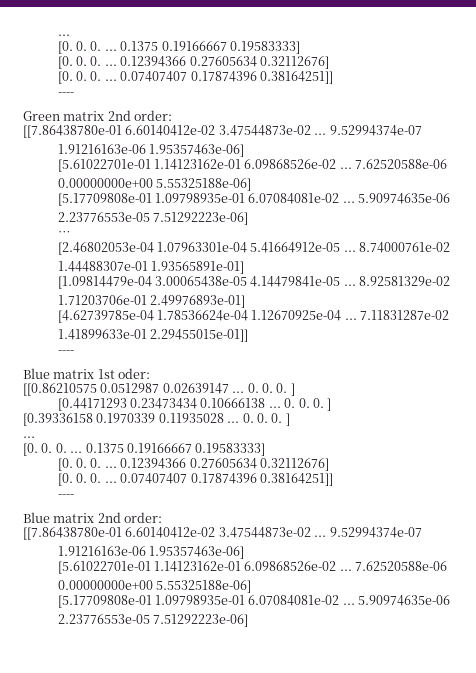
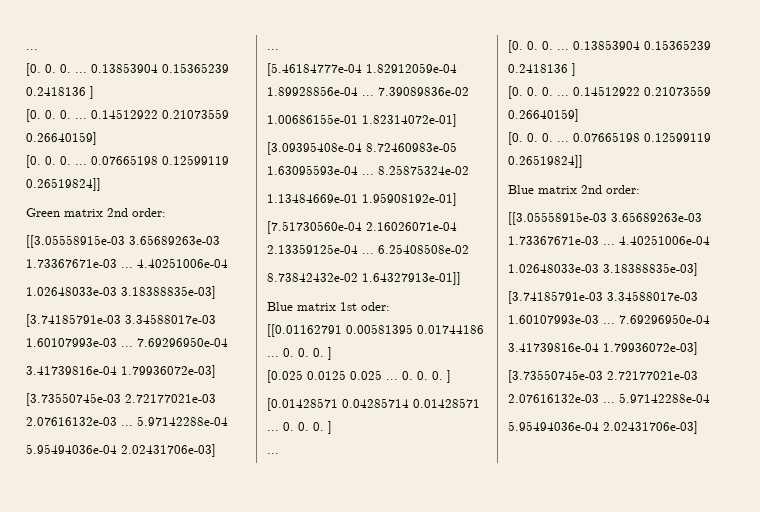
[57,34,70,36] [57,41,300,54] [57,56,329,69] [57,71,333,84] [57,92,74,96] ... // [0. 0. 0. ... 0.1375 0.19166667 0.19583333] // [0. 0. 0. ... 0.12394366 0.27605634 0.32112676] // [0. 0. 0. ... 0.07407407 0.17874396 0.38164251]] // ---- -> [26,49,38,50] [26,63,229,76] [26,86,94,99] [26,109,229,122] [26,132,97,145] [26,155,229,168] [26,178,101,191] ... // [0. 0. 0. ... 0.13853904 0.15365239 0.2418136 ] // [0. 0. 0. ... 0.14512922 0.21073559 0.26640159] // [0. 0. 0. ... 0.07665198 0.12599119 0.26519824]]
[23,125,422,138] [57,144,245,157] [57,159,448,172] [57,178,252,191] [57,193,451,206] [57,212,249,225] [57,231,71,237] [57,242,451,255] [57,261,245,274] [57,276,451,289] [57,295,246,308] [57,310,450,323] [57,329,249,342] [57,350,74,354] [[7.86438780e-01 6.60140412e-02 3.47544873e-02 ... 9.52994374e-07 // 1.91216163e-06 1.95357463e-06] // [5.61022701e-01 1.14123162e-01 6.09868526e-02 ... 7.62520588e-06 // 0.00000000e+00 5.55325188e-06] // [5.17709808e-01 1.09798935e-01 6.07084081e-02 ... 5.90974635e-06 // 2.23776553e-05 7.51292223e-06] // … // [2.46802053e-04 1.07963301e-04 5.41664912e-05 ... 8.74000761e-02 // 1.44488307e-01 1.93565891e-01] // [1.09814479e-04 3.00065438e-05 4.14479841e-05 ... 8.92581329e-02 // 1.71203706e-01 2.49976893e-01] // [4.62739785e-04 1.78536624e-04 1.12670925e-04 ... 7.11831287e-02 // 1.41899633e-01 2.29455015e-01]] // ---- -> [26,235,220,248] [26,258,228,268] [26,286,216,299] [26,314,216,327] [26,337,228,347] [26,365,216,378] [26,393,216,406] [26,416,228,426] [26,444,216,457] [267,49,279,50] [267,63,457,76] [267,86,469,96] [267,114,457,127] [267,142,457,155] [267,165,469,175] [267,193,457,206] [267,221,457,234] [267,244,469,254] [267,272,461,285] [[3.05558915e-03 3.65689263e-03 1.73367671e-03 ... 4.40251006e-04 // 1.02648033e-03 3.18388835e-03] // [3.74185791e-03 3.34588017e-03 1.60107993e-03 ... 7.69296950e-04 // 3.41739816e-04 1.79936072e-03] // [3.73550745e-03 2.72177021e-03 2.07616132e-03 ... 5.97142288e-04 // 5.95494036e-04 2.02431706e-03] // ... // [5.46184777e-04 1.82912059e-04 1.89928856e-04 ... 7.39089836e-02 // 1.00686155e-01 1.82314072e-01] // [3.09395408e-04 8.72460983e-05 1.63095593e-04 ... 8.25875324e-02 // 1.13484669e-01 1.95908192e-01] // [7.51730560e-04 2.16026071e-04 2.13359125e-04 ... 6.25408508e-02 // 8.73842432e-02 1.64327913e-01]]
[23,383,295,396] [57,398,332,411] [23,413,224,426] [[0.86210575 0.0512987 0.02639147 ... 0. 0. 0. ] // [0.44171293 0.23473434 0.10666138 ... 0. 0. 0. ] // [0.39336158 0.1970339 0.11935028 -> [267,324,484,337] [267,347,332,360] [267,370,451,383] [267,398,480,411] [[0.01162791 0.00581395 0.01744186 ... 0. 0. 0. ] // [0.025 0.0125 0.025 ... 0. 0. 0. ] // [0.01428571 0.04285714 0.01428571
[85,443,266,456] [57,458,329,471] [57,473,333,486] [57,494,74,498] 0.1375 0.19166667 0.19583333] // [0. 0. 0. ... 0.12394366 0.27605634 0.32112676] // [0. 0. 0. ... 0.07407407 0.17874396 0.38164251]] // ---- -> [573,40,711,50] [508,63,576,76] [508,86,711,99] [508,109,579,122] [508,132,711,145] [508,155,583,168] 0.13853904 0.15365239 0.2418136 ] // [0. 0. 0. ... 0.14512922 0.21073559 0.26640159] // [0. 0. 0. ... 0.07665198 0.12599119 0.26519824]]
[23,527,422,540] [57,546,245,559] [57,561,448,574] [57,580,252,593] [57,595,451,608] [57,614,249,627] [[7.86438780e-01 6.60140412e-02 3.47544873e-02 ... 9.52994374e-07 // 1.91216163e-06 1.95357463e-06] // [5.61022701e-01 1.14123162e-01 6.09868526e-02 ... 7.62520588e-06 // 0.00000000e+00 5.55325188e-06] // [5.17709808e-01 1.09798935e-01 6.07084081e-02 ... 5.90974635e-06 // 2.23776553e-05 7.51292223e-06] -> [508,212,702,225] [508,235,710,245] [508,263,698,276] [508,291,698,304] [508,314,710,324] [508,342,698,355] [508,370,698,383] [508,393,710,403] [508,421,698,434] [[3.05558915e-03 3.65689263e-03 1.73367671e-03 ... 4.40251006e-04 // 1.02648033e-03 3.18388835e-03] // [3.74185791e-03 3.34588017e-03 1.60107993e-03 ... 7.69296950e-04 // 3.41739816e-04 1.79936072e-03] // [3.73550745e-03 2.72177021e-03 2.07616132e-03 ... 5.97142288e-04 // 5.95494036e-04 2.02431706e-03]

